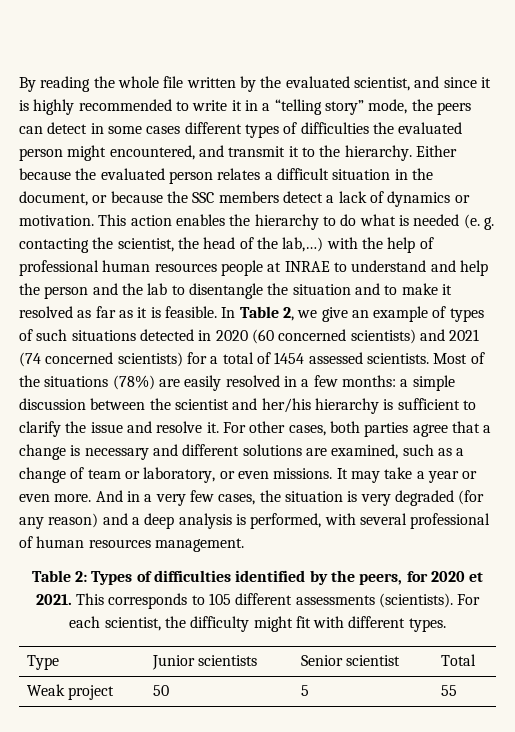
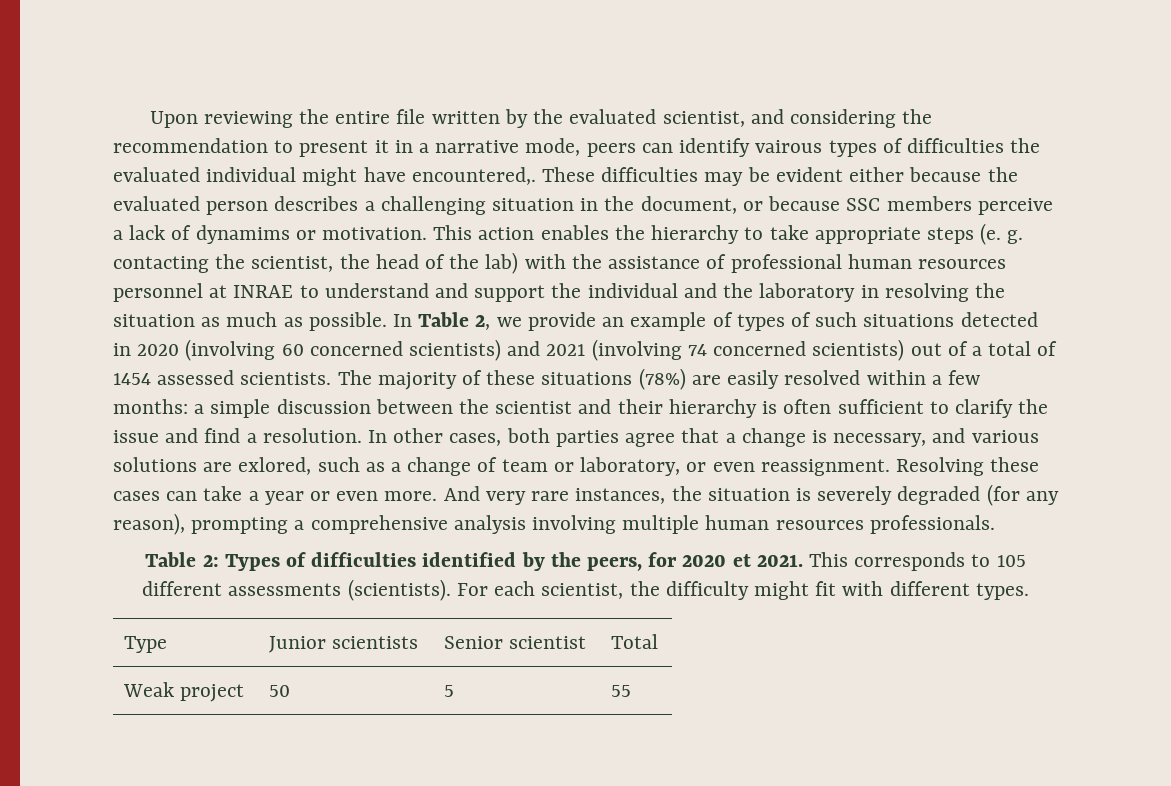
[19,76,159,92] By reading the whole -> [149,109,391,128] Upon reviewing the entire
[443,77,491,88] [19,99,471,115] [19,122,242,134] since it is highly recommended to write it in a “telling story” mode, the peers can detect in some cases different -> [789,109,933,128] [113,138,823,157] considering the recommendation to present it in a narrative mode, peers can identify vairous
[19,145,457,161] person might encountered, and transmit it to the hierarchy. Either -> [206,167,905,186] individual might have encountered,. These difficulties may be evident either
[217,168,329,180] relates a difficult -> [274,196,486,215] describes a challenging
[166,191,188,203] the -> (841, 203) none
[282,191,323,203] detect -> [977,198,1053,215] perceive
[387,191,451,207] dynamics -> [195,225,290,244] dynamims
[340,214,460,226] do what is needed -> [769,225,974,244] take appropriate steps
[282,237,324,252] lab,…) -> [485,252,519,274] lab)
[387,237,416,253] help -> [608,256,701,269] assistance
[220,260,263,276] people -> [113,283,203,302] personnel
[459,260,488,276] [19,283,452,299] [19,306,217,318] help the person and the lab to disentangle the situation and to make it resolved as far as it is feasible. -> [474,283,1005,302] [113,312,387,331] support the individual and the laboratory in resolving the situation as much as possible.
[321,307,348,322] give -> [527,312,596,331] provide
[251,329,274,344] (60 -> [185,339,304,361] (involving 60
[19,352,207,367] (74 concerned scientists) for -> [591,339,968,361] (involving 74 concerned scientists) out of
[433,352,485,364] [19,375,40,387] Most of the -> [337,370,536,390] The majority of these
[283,376,297,387] in -> [866,370,926,385] within
[261,398,311,413] her/his -> [617,399,663,414] their
(394, 404) none -> [783,399,832,414] often
[156,421,246,433] resolve it. For -> [204,428,388,443] find a resolution. In
[84,444,240,460] necessary and different -> [833,428,1039,447] necessary, and various
[331,444,399,459] examined, -> [238,457,312,475] exlored,
[273,468,380,483] missions. It may -> [760,457,1040,476] [113,491,198,501] reassignment. Resolving these cases can
[126,490,256,506] in a very few cases, -> [485,488,666,505] very rare instances,
[360,494,391,506] very -> [817,486,893,505] severely
[48,513,491,529] [19,536,244,552] reason) and a deep analysis is performed, with several professional of human resources management. -> [113,513,995,535] reason), prompting a comprehensive analysis involving multiple human resources professionals.

